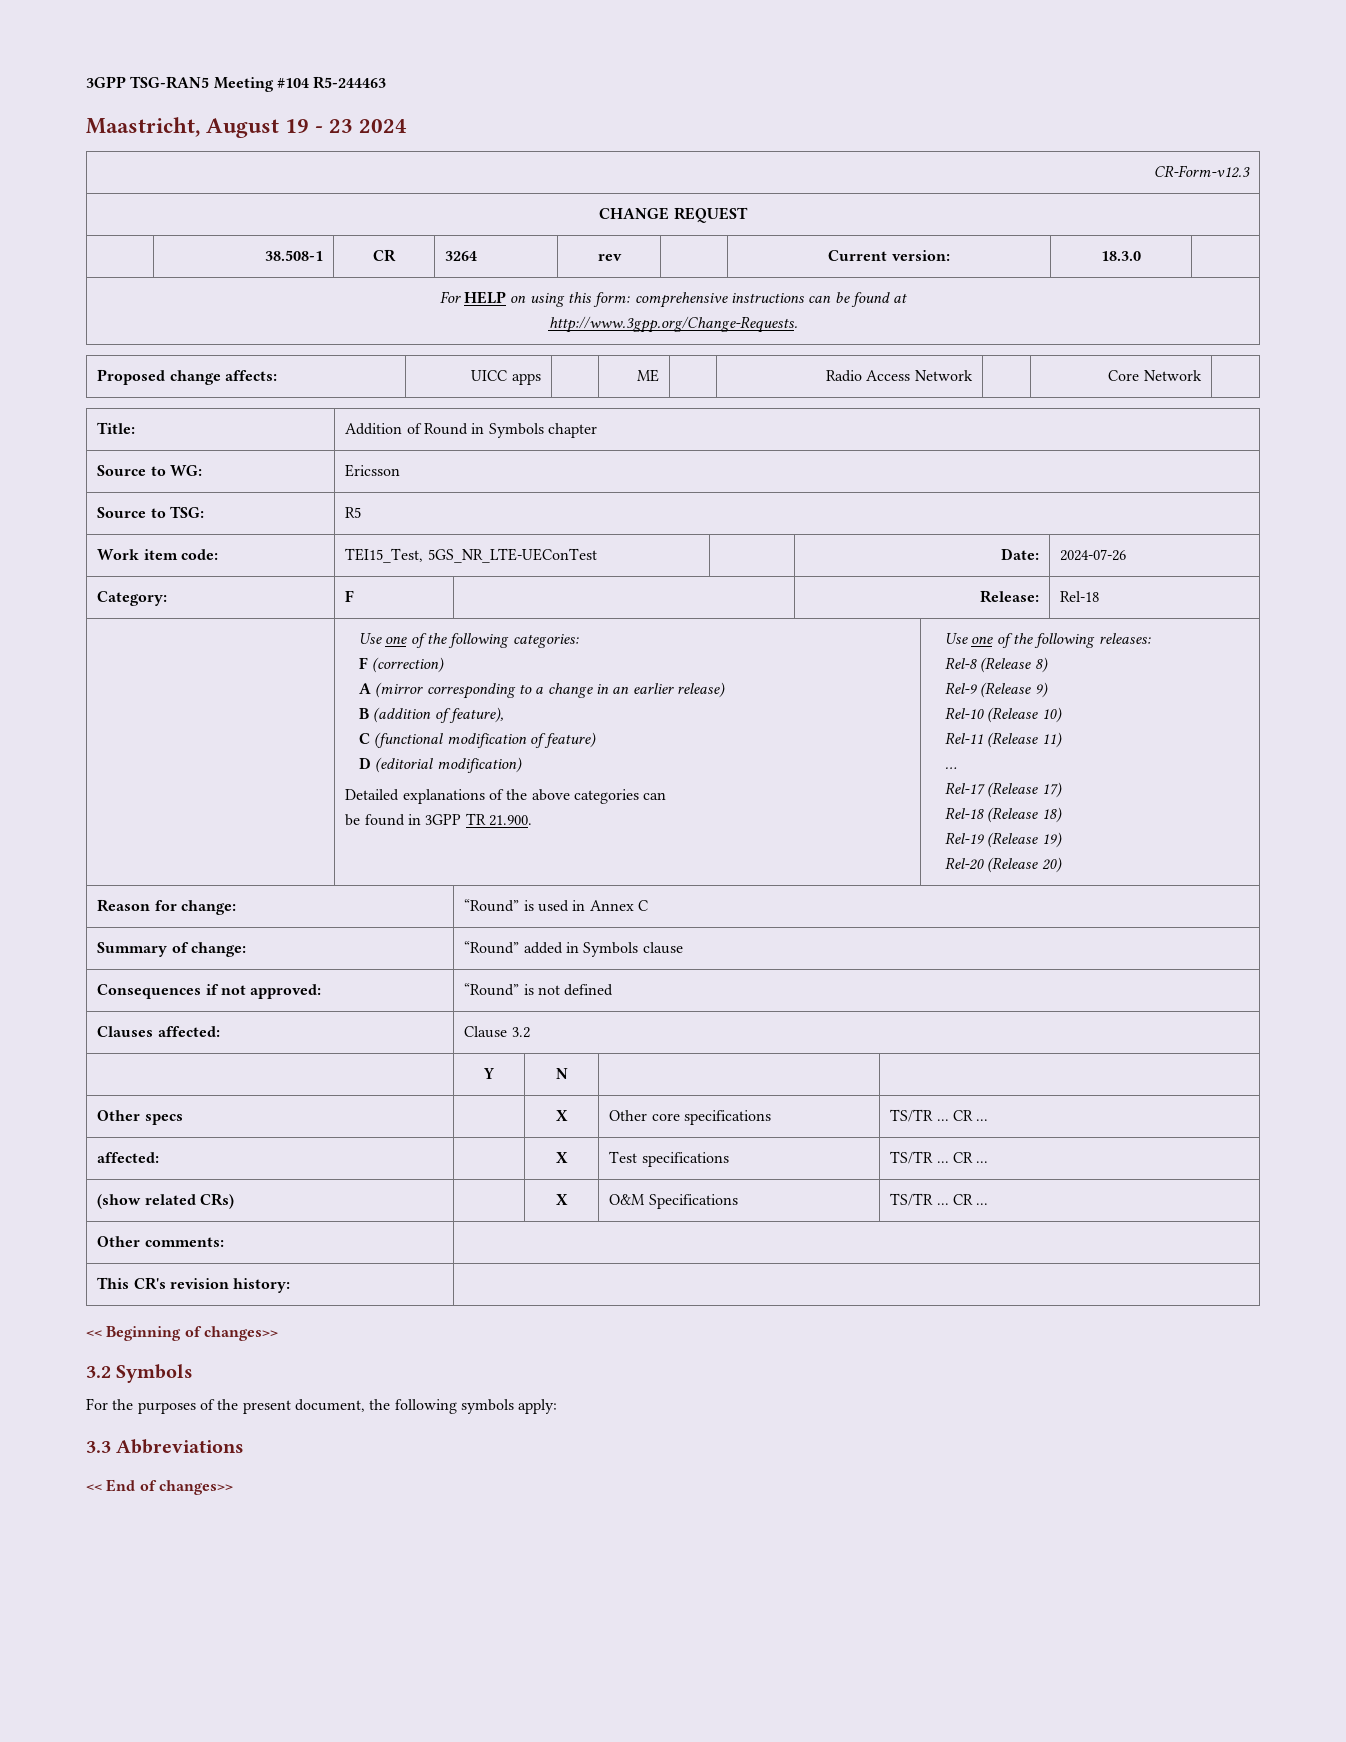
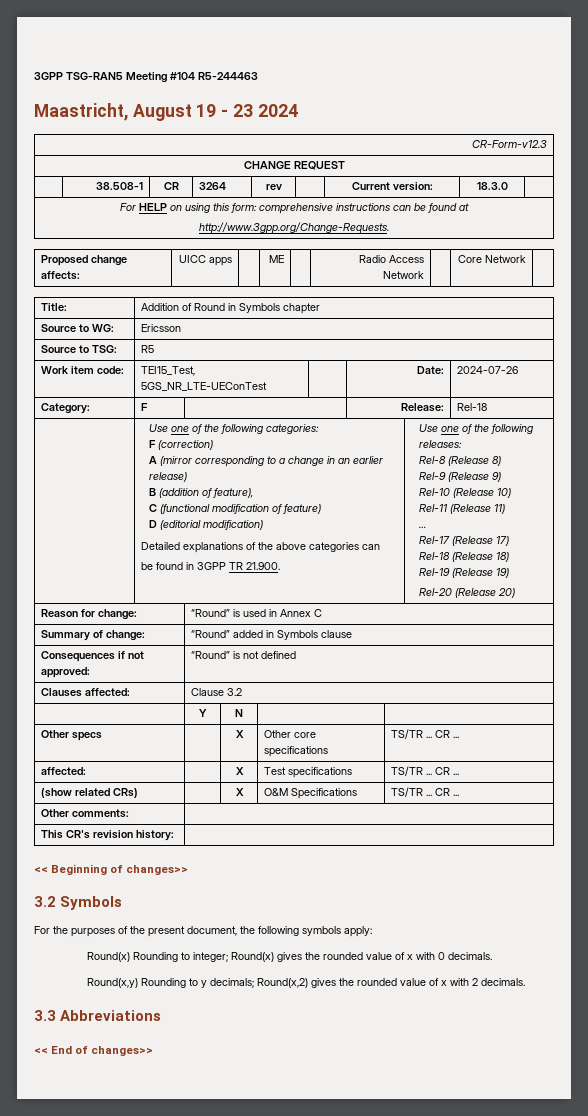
(558, 1406) none -> [86,952,492,962] [86,978,525,988] // Round(x) Rounding to integer; Round(x) gives the rounded value of x with 0 decimals. // Round(x,y) Rounding to y decimals; Round(x,2) gives the rounded value of x with 2 decimals.

